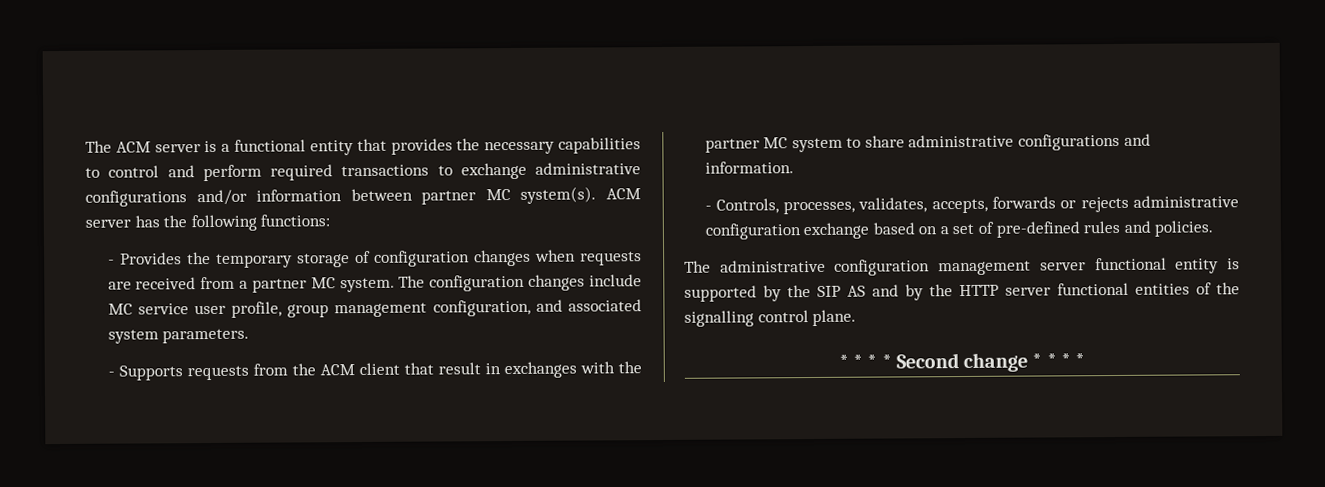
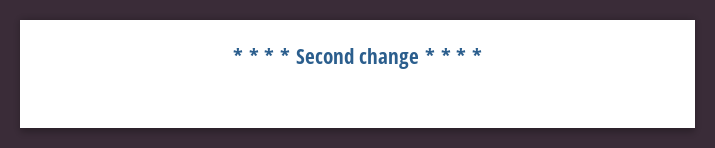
[85,137,641,156] [85,162,641,182] [85,186,641,207] [85,214,331,232] [107,249,642,268] [107,274,642,293] [107,299,642,318] [107,328,250,344] [107,361,642,381] [704,133,1151,153] [704,161,794,174] [704,195,1239,215] [704,220,1214,240] [684,257,1240,276] [684,282,1240,302] [684,309,857,327] The ACM server is a functional entity that provides the necessary capabilities to control and perform required transactions to exchange administrative configurations and/or information between partner MC system(s). ACM server has the following functions: // - Provides the temporary storage of configuration changes when requests are received from a partner MC system. The configuration changes include MC service user profile, group management configuration, and associated system parameters. // - Supports requests from the ACM client that result in exchanges with the partner MC system to share administrative configurations and information. // - Controls, processes, validates, accepts, forwards or rejects administrative configuration exchange based on a set of pre-defined rules and policies. // The administrative configuration management server functional entity is supported by the SIP AS and by the HTTP server functional entities of the signalling control plane. // -> (232, 56) none

